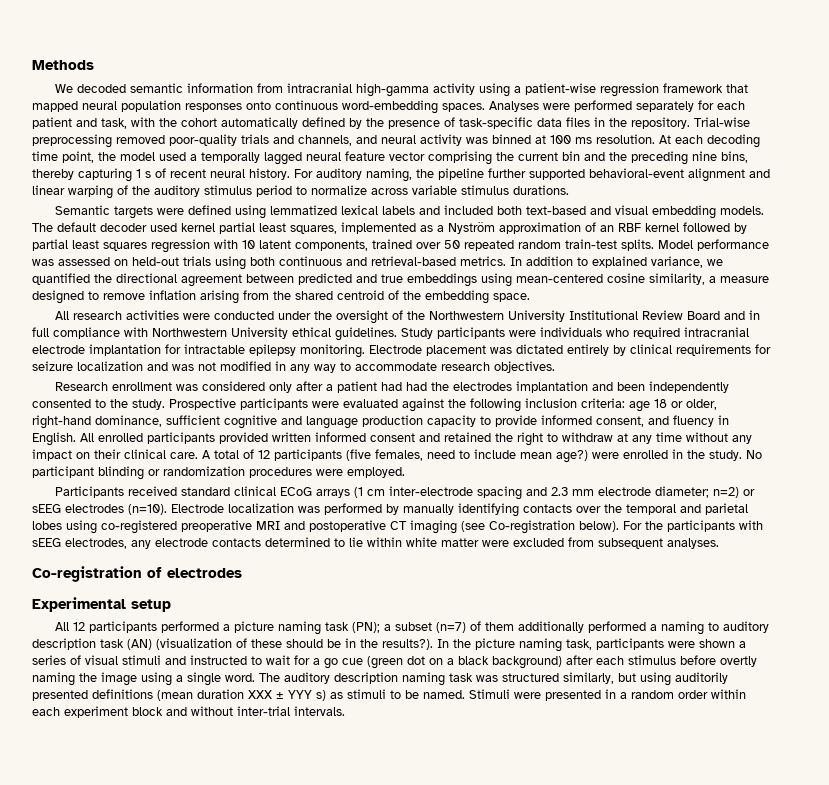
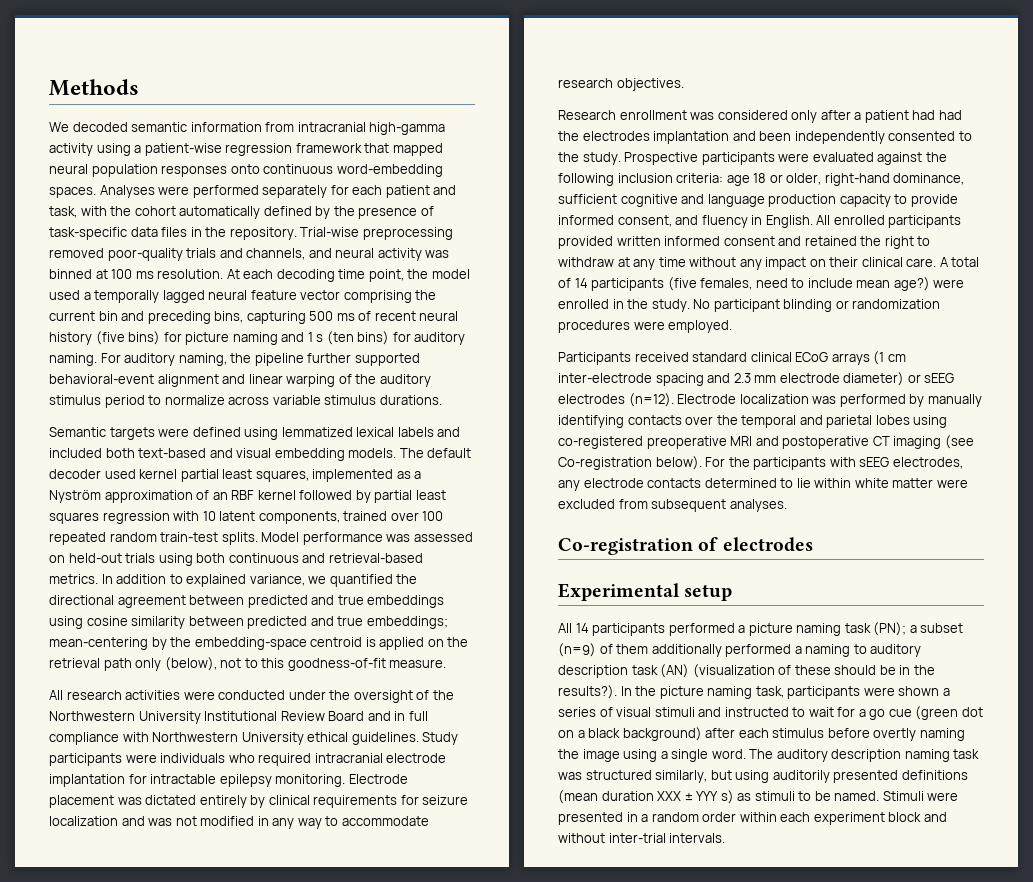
[609,151,748,165] [32,168,290,182] the preceding nine bins, thereby capturing 1 s of recent neural history. -> [147,311,459,324] [49,331,466,345] [49,353,97,366] preceding bins, capturing 500 ms of recent neural history (five bins) for picture naming and 1 s (ten bins) for auditory naming.
[444,240,460,249] 50 -> [422,511,444,521] 100
[516,273,769,285] [32,290,530,304] mean-centered cosine similarity, a measure designed to remove inflation arising from the shared centroid of the embedding space. -> [86,616,448,629] [49,637,469,650] [49,657,447,671] cosine similarity between predicted and true embeddings; mean-centering by the embedding-space centroid is applied on the retrieval path only (below), not to this goodness-of-fit measure.
[258,450,270,459] 12 -> [574,278,588,288] 14
[654,486,739,498] diameter; n=2) -> [843,372,905,386] diameter)
[128,504,167,515] (n=10). -> [628,393,674,407] (n=12).
[72,622,85,631] 12 -> [575,623,589,633] 14
[435,622,466,633] (n=7) -> [558,643,596,657] (n=9)

